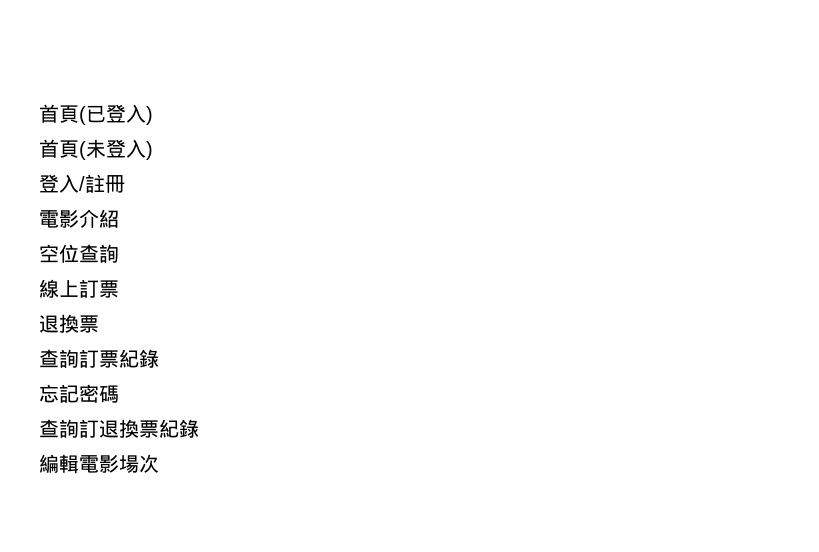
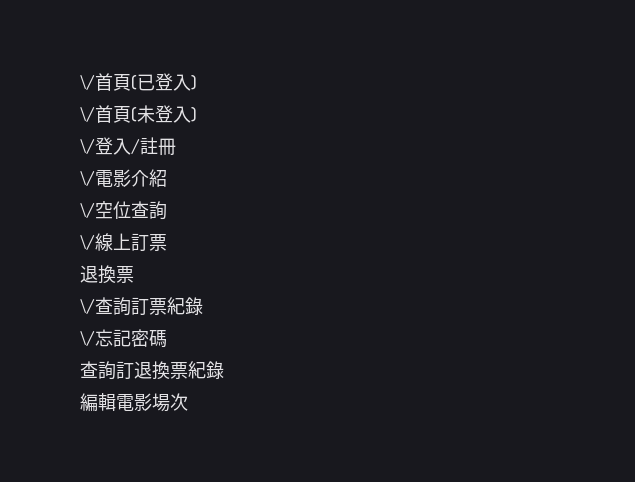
(39, 113) none -> [80,75,95,90] \/
(153, 115) none -> [80,107,95,122] \/
(153, 150) none -> [80,139,95,154] \/
(125, 184) none -> [80,171,95,186] \/
(119, 218) none -> [80,203,95,218] \/
(119, 253) none -> [80,235,95,250] \/
(99, 324) none -> [80,299,95,314] \/
(159, 358) none -> [80,331,95,346] \/

